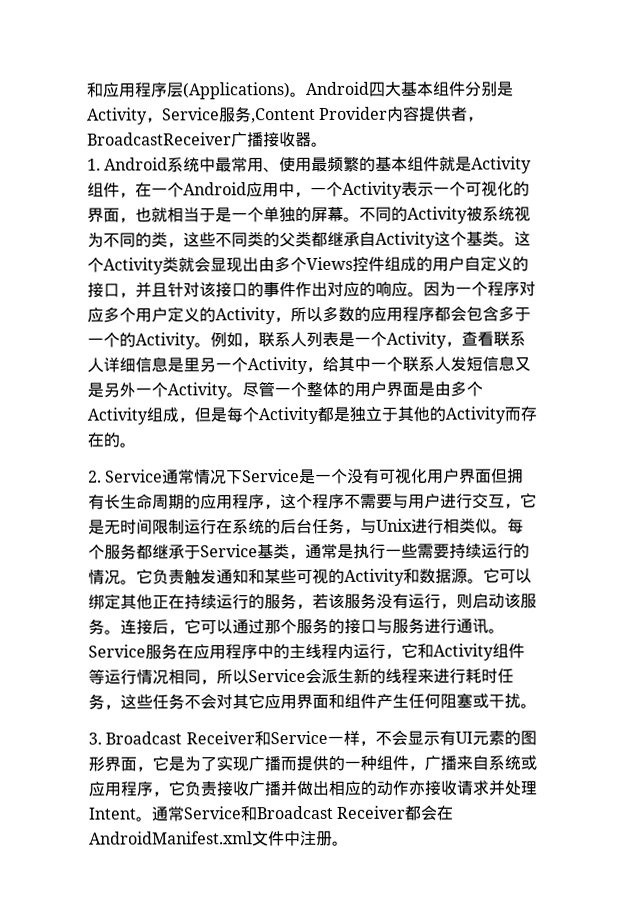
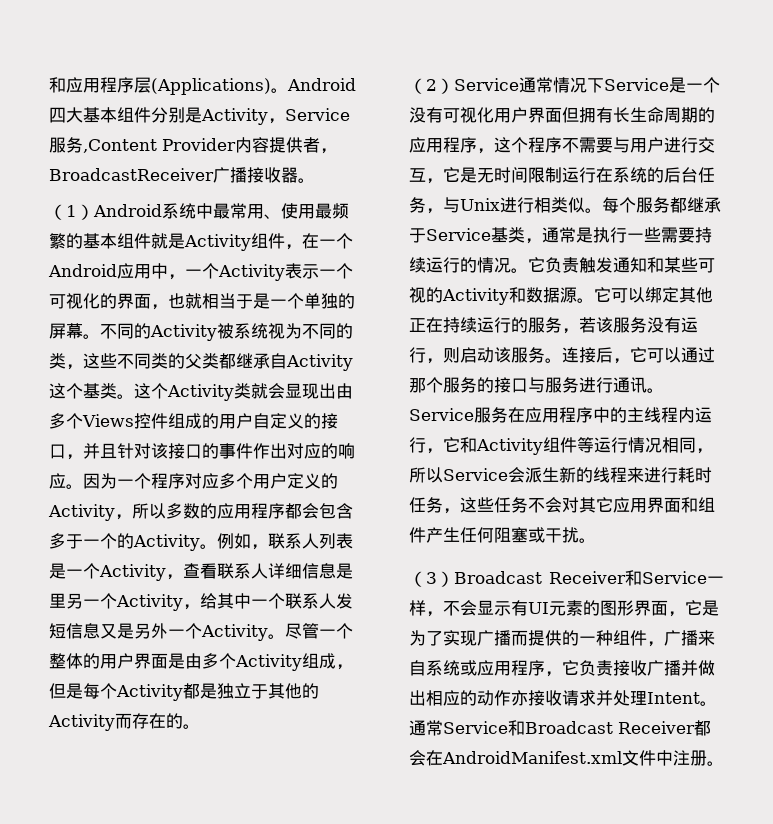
[87,158,101,171] 1. -> [49,204,94,220] （1）
[88,470,102,483] 2. -> [409,78,454,94] （2）
[88,732,102,745] 3. -> [409,571,454,587] （3）

